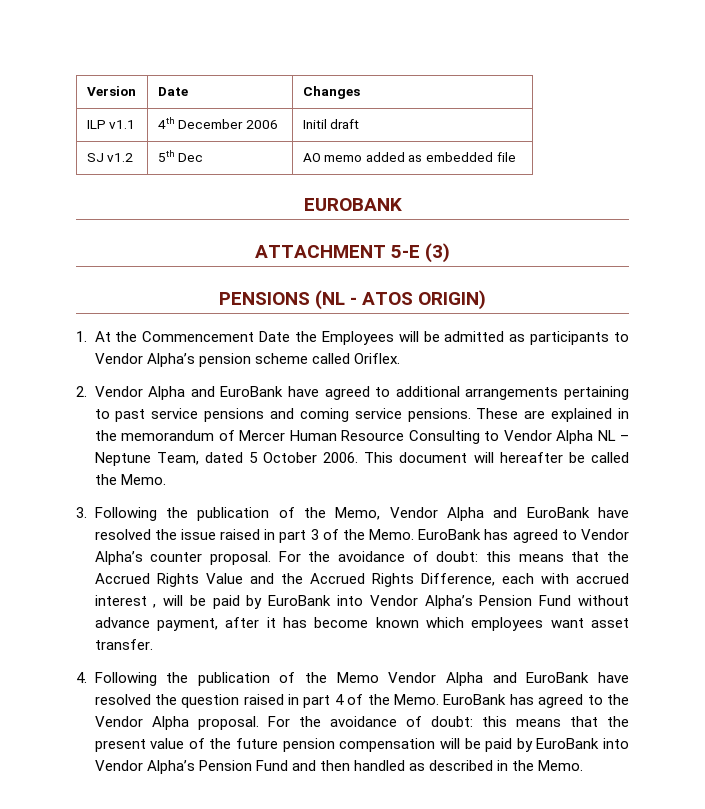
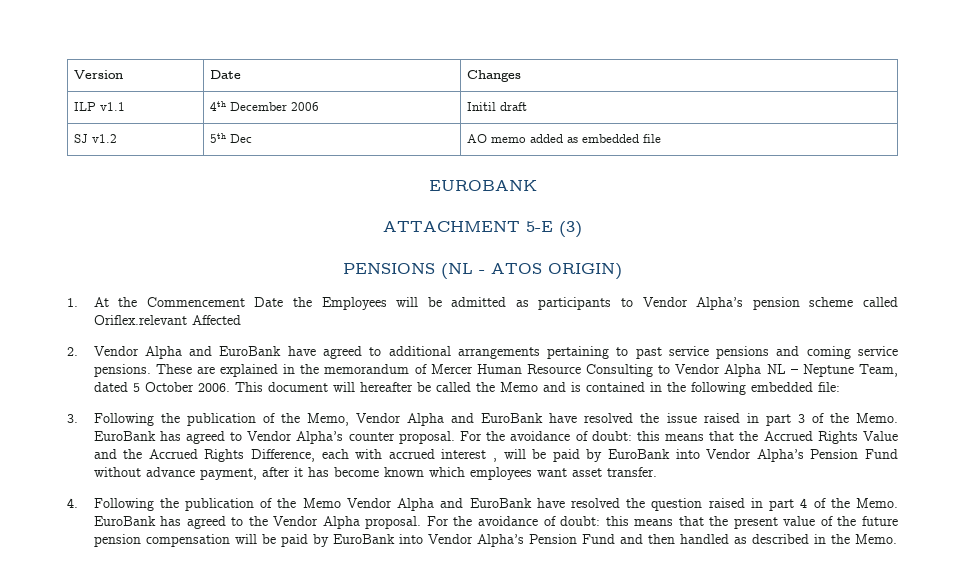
[353,353,400,364] Oriflex. -> [93,315,241,325] Oriflex.relevant Affected
[120,474,166,485] Memo. -> [499,382,840,395] Memo and is contained in the following embedded file:

